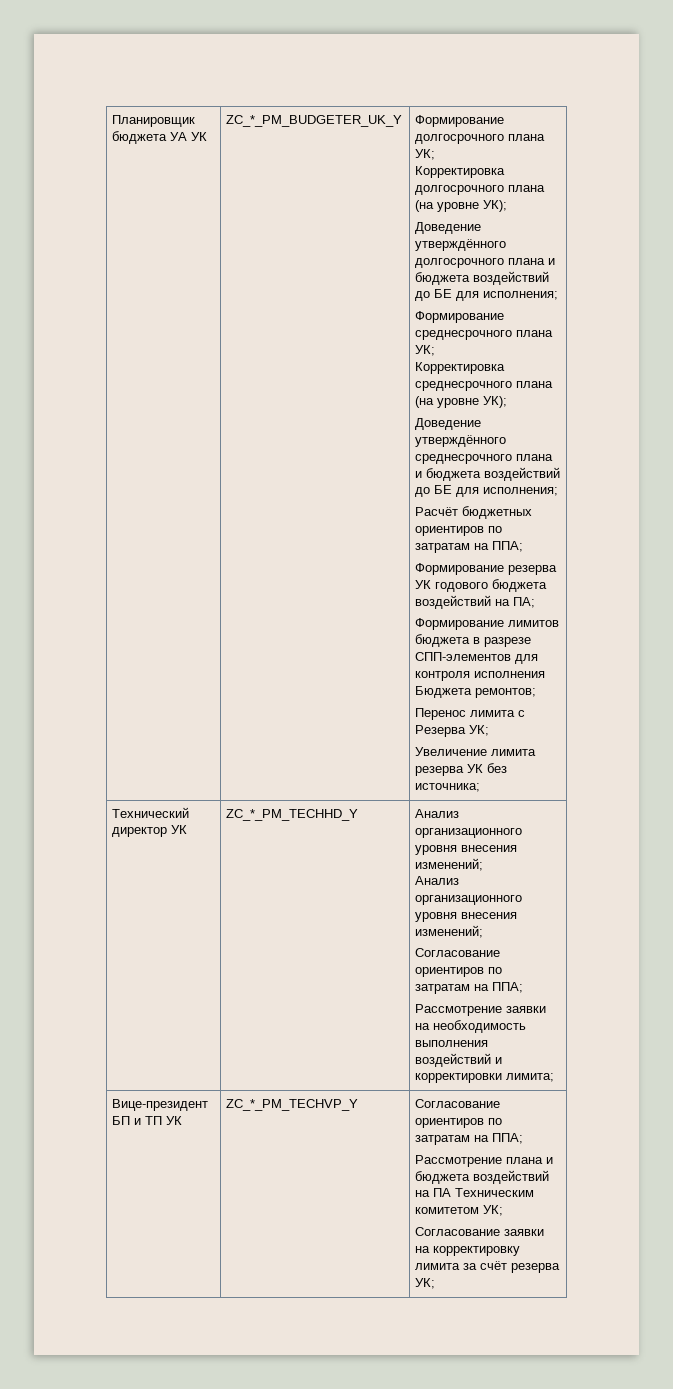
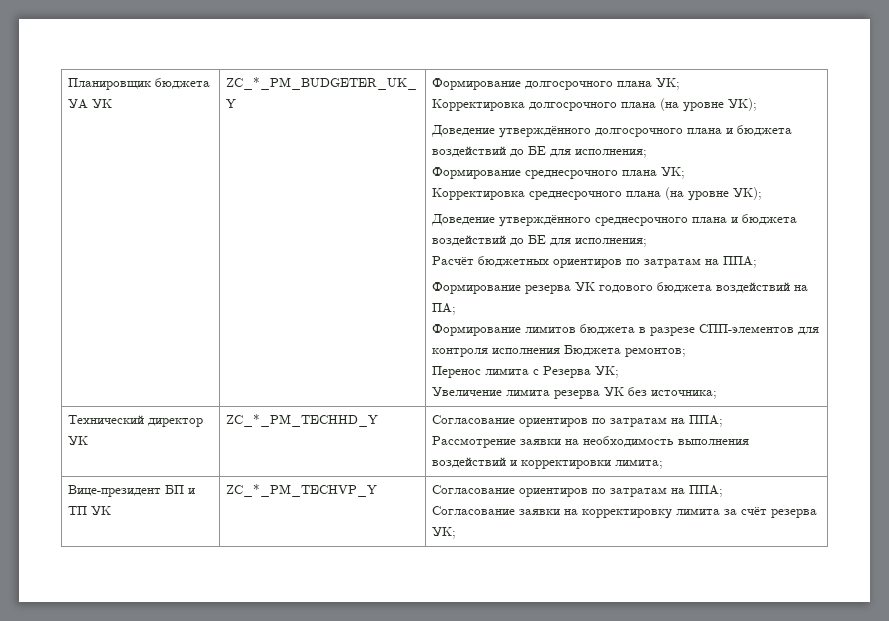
[415,809,460,818] [415,828,523,838] [415,845,518,855] [415,858,484,871] [415,876,460,885] [415,895,523,905] [415,912,518,922] [415,925,484,938] Анализ организационного уровня внесения изменений; // Анализ организационного уровня внесения изменений; // -> (378, 420) none
[415,1155,554,1167] [415,1170,550,1184] [415,1188,535,1197] [415,1205,504,1216] // Рассмотрение плана и бюджета воздействий на ПА Техническим комитетом УК; -> (723, 491) none

